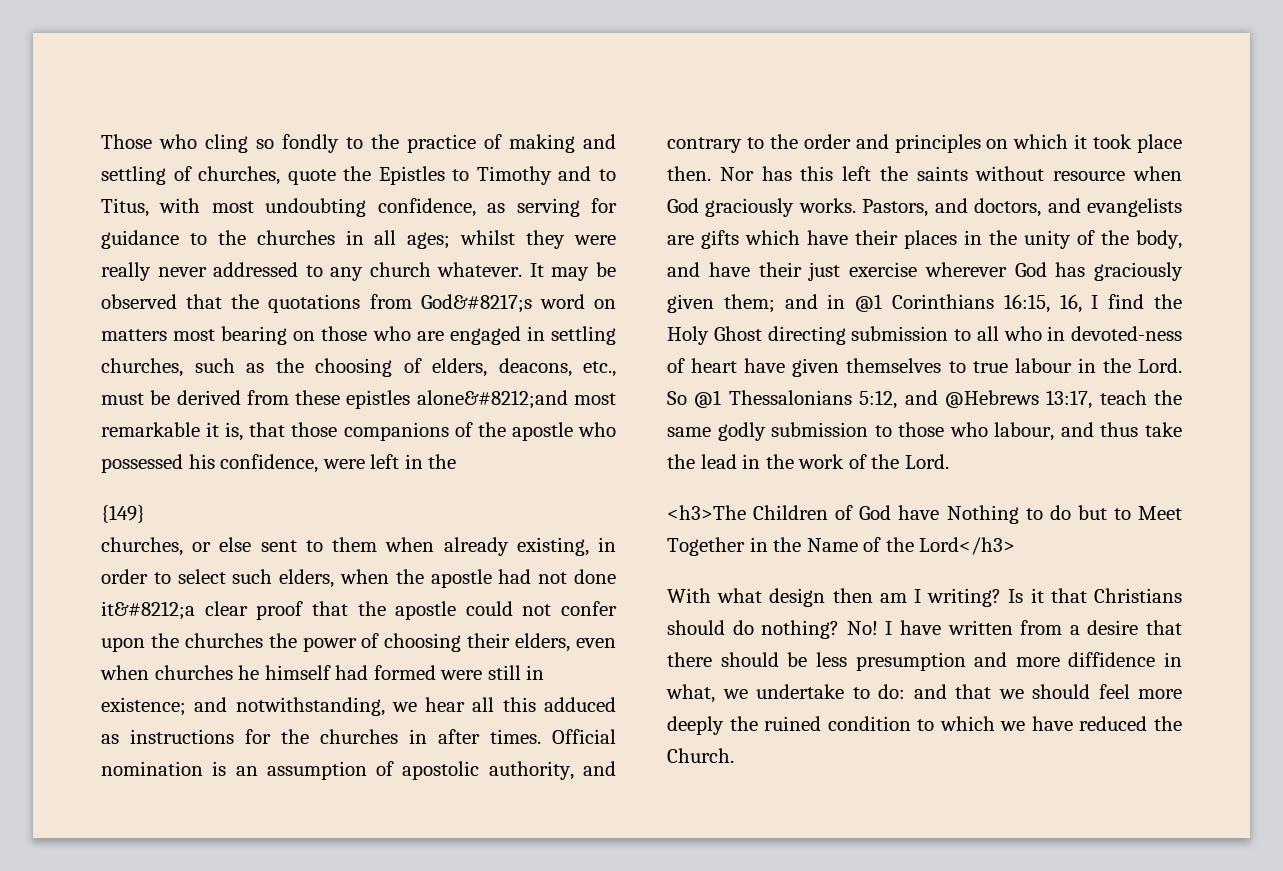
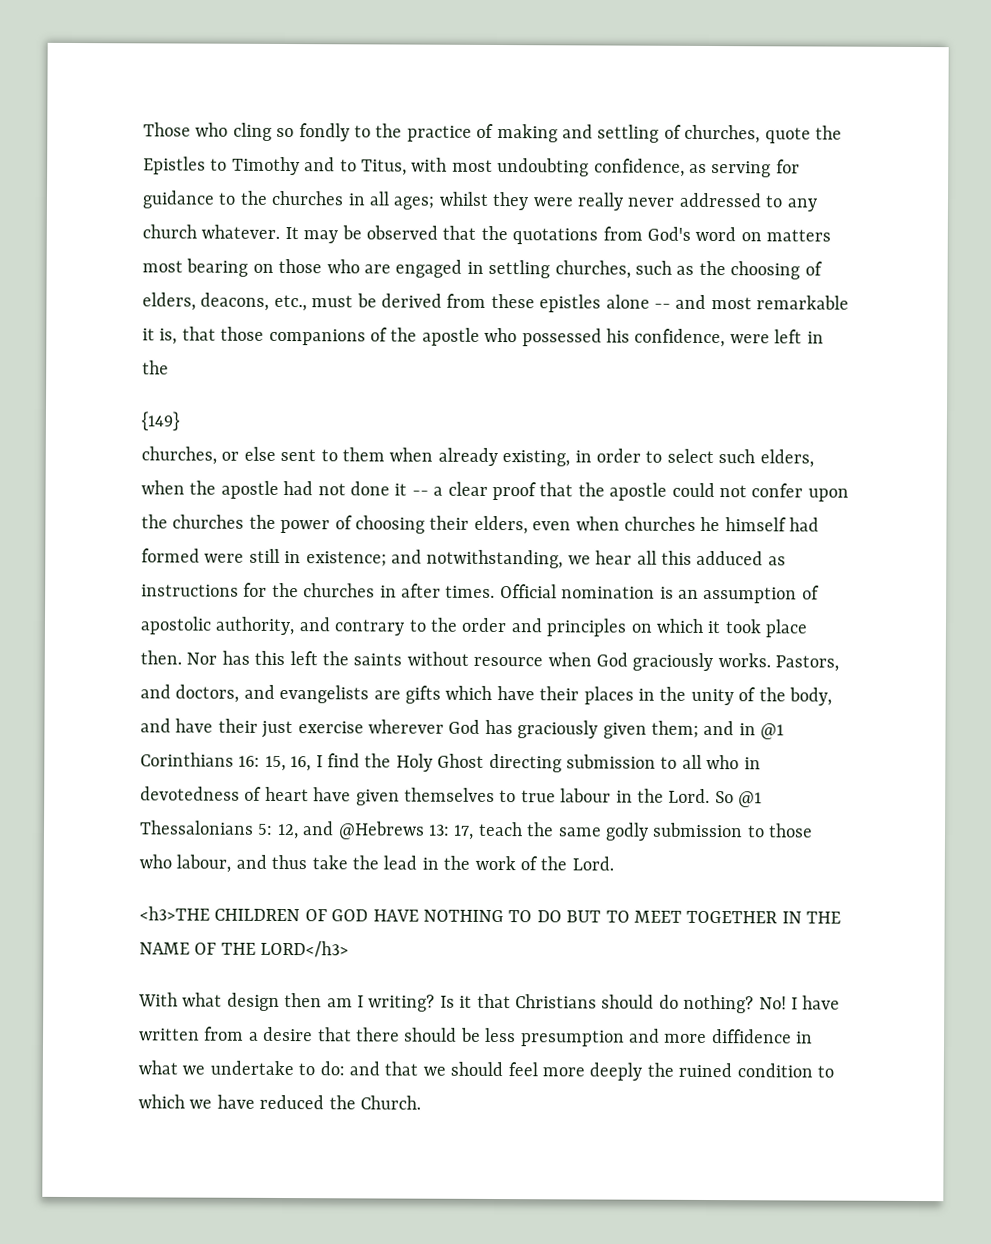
[420,294,532,313] God&#8217;s -> [646,226,691,241] God's
[416,390,568,409] alone&#8212;and -> [605,294,707,309] alone -- and
[101,601,195,620] it&#8212;a -> [394,483,444,496] it -- a
[1003,294,1050,313] 16:15, -> [238,755,286,772] 16: 15,
[1071,326,1182,341] devoted-ness -> [140,786,240,801] devotedness
[859,390,1093,409] 5:12, and @Hebrews 13:17, -> [257,821,475,840] 5: 12, and @Hebrews 13: 17,
[667,505,1182,524] [667,537,1016,556] <h3>The Children of God have Nothing to do but to Meet Together in the Name of the Lord</h3> -> [139,906,842,924] [139,940,350,958] <h3>THE CHILDREN OF GOD HAVE NOTHING TO DO BUT TO MEET TOGETHER IN THE NAME OF THE LORD</h3>
[666,684,715,703] what, -> [138,1060,178,1075] what

